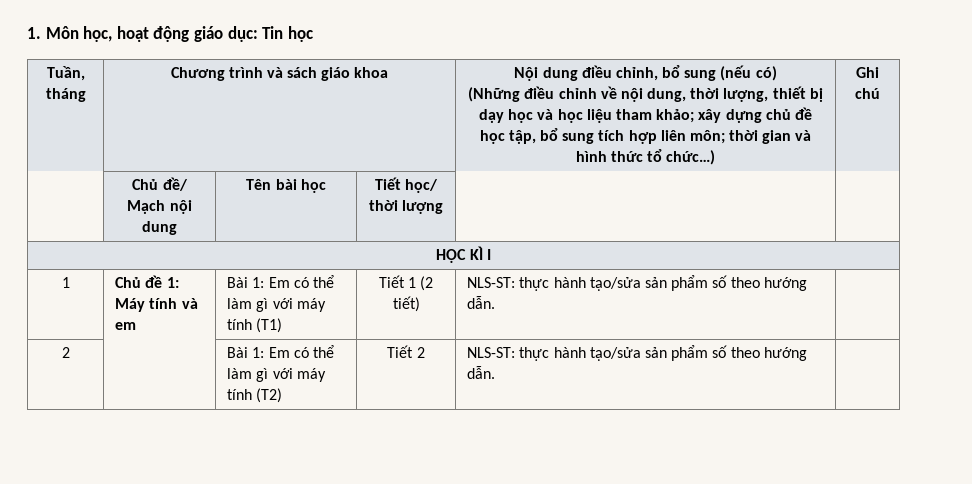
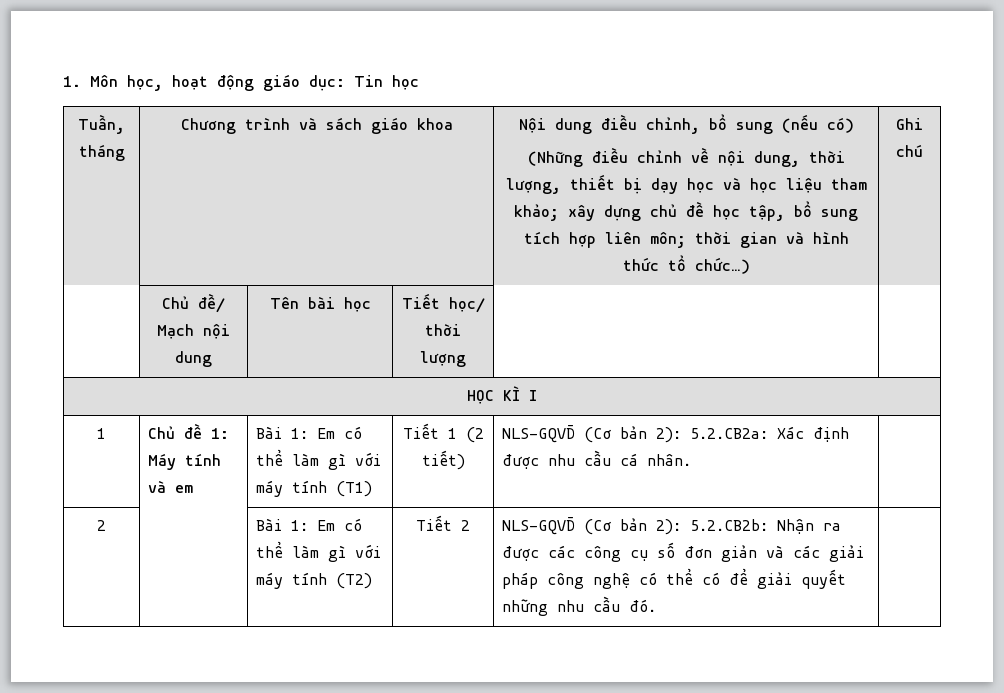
[467,275,807,291] [467,296,496,309] NLS-ST: thực hành tạo/sửa sản phẩm số theo hướng dẫn. -> [502,425,850,443] [502,450,692,469] NLS-GQVĐ (Cơ bản 2): 5.2.CB2a: Xác định được nhu cầu cá nhân.
[467,345,807,361] [467,366,496,379] NLS-ST: thực hành tạo/sửa sản phẩm số theo hướng dẫn. -> [502,517,842,535] [502,542,865,562] [502,568,847,589] [502,596,657,616] NLS-GQVĐ (Cơ bản 2): 5.2.CB2b: Nhận ra được các công cụ số đơn giản và các giải pháp công nghệ có thể có để giải quyết những nhu cầu đó.

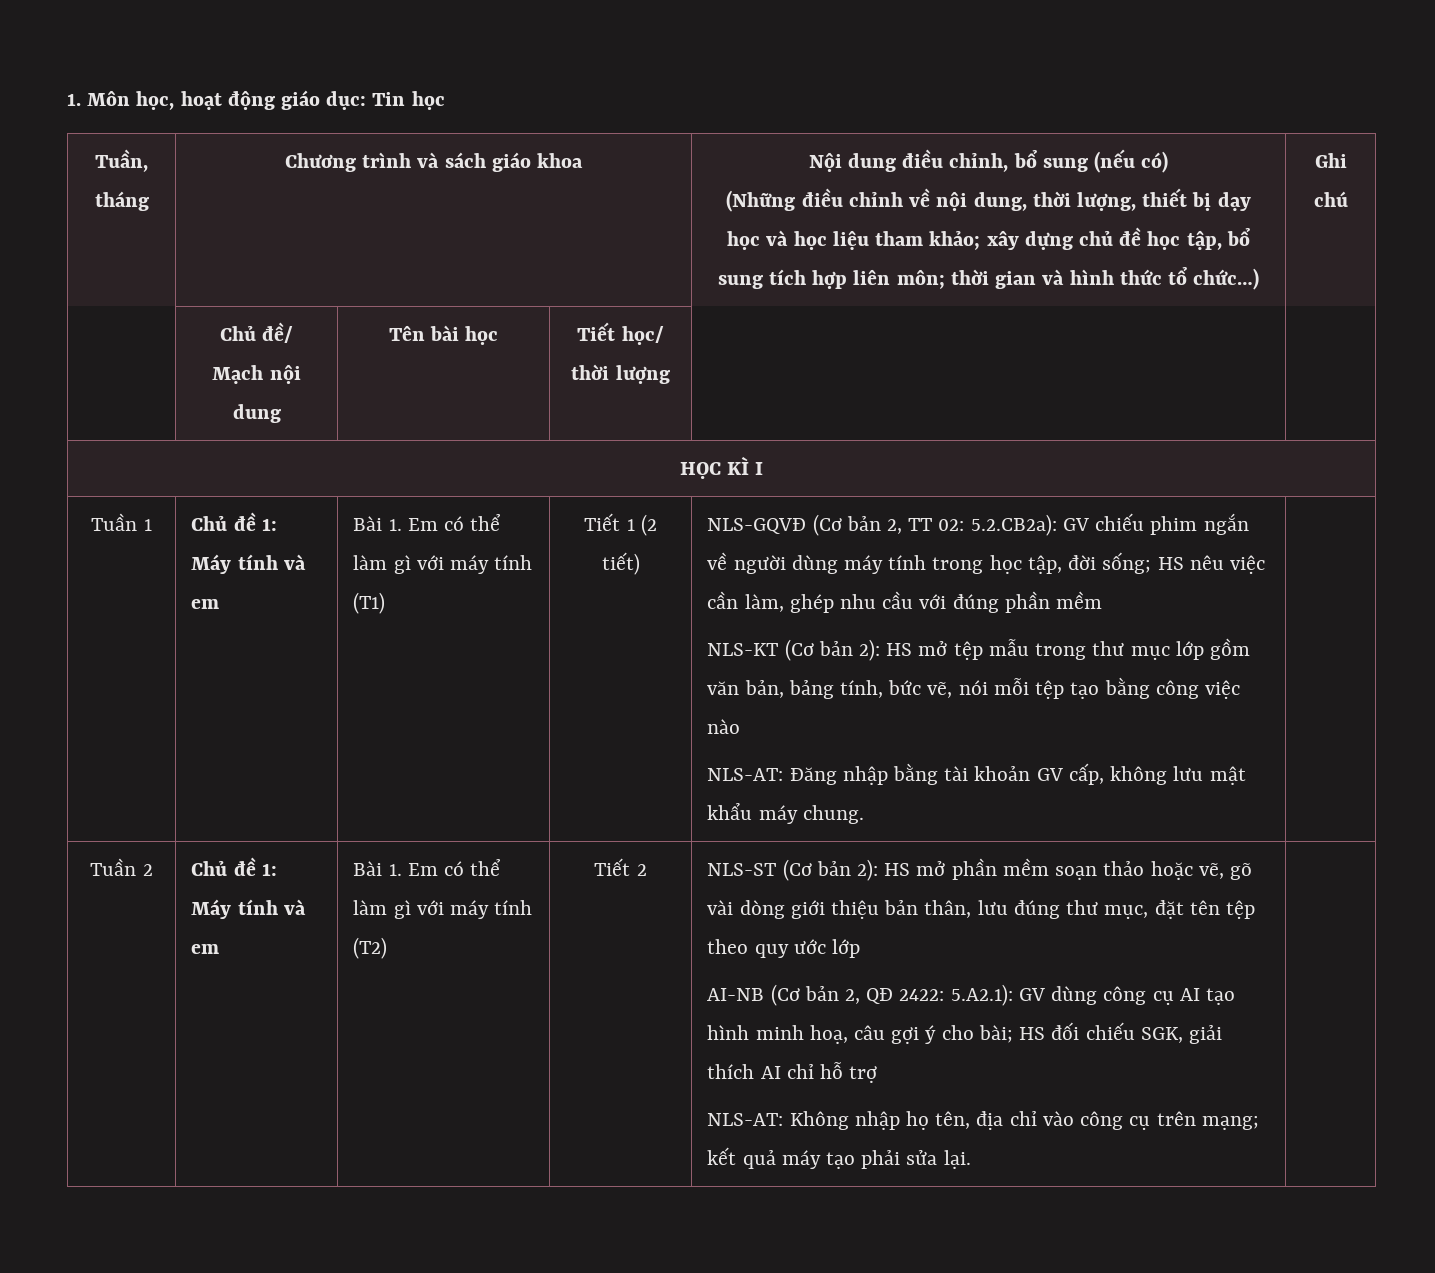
(537, 395) none -> [91,513,138,531] Tuần
[291,428,309,439] 1: -> [388,519,402,531] 1.
[656,426,850,443] [502,450,692,469] [97,520,106,531] [256,518,309,531] 2): 5.2.CB2a: Xác định được nhu cầu cá nhân. | // 2 | | Bài 1: -> [887,513,1249,536] [707,552,1265,574] [707,591,1103,613] [707,638,1250,661] [707,677,1240,699] [707,719,741,734] [707,763,1246,785] [707,803,864,824] [90,858,153,876] [191,857,277,876] [191,899,306,919] [191,944,220,954] [353,861,402,876] 2, TT 02: 5.2.CB2a): GV chiếu phim ngắn về người dùng máy tính trong học tập, đời sống; HS nêu việc cần làm, ghép nhu cầu với đúng phần mềm // NLS-KT (Cơ bản 2): HS mở tệp mẫu trong thư mục lớp gồm văn bản, bảng tính, bức vẽ, nói mỗi tệp tạo bằng công việc nào // NLS-AT: Đăng nhập bằng tài khoản GV cấp, không lưu mật khẩu máy chung. | // Tuần 2 | Chủ đề 1: Máy tính và em | Bài 1.
[502,517,842,535] [502,542,865,562] [502,568,847,589] [502,596,657,616] NLS-GQVĐ (Cơ bản 2): 5.2.CB2b: Nhận ra được các công cụ số đơn giản và các giải pháp công nghệ có thể có để giải quyết những nhu cầu đó. -> [707,858,1252,881] [707,900,1255,919] [707,939,861,958] [707,984,1235,1006] [707,1022,1222,1044] [707,1062,878,1083] [707,1111,1259,1130] [707,1147,971,1169] NLS-ST (Cơ bản 2): HS mở phần mềm soạn thảo hoặc vẽ, gõ vài dòng giới thiệu bản thân, lưu đúng thư mục, đặt tên tệp theo quy ước lớp // AI-NB (Cơ bản 2, QĐ 2422: 5.A2.1): GV dùng công cụ AI tạo hình minh hoạ, câu gợi ý cho bài; HS đối chiếu SGK, giải thích AI chỉ hỗ trợ // NLS-AT: Không nhập họ tên, địa chỉ vào công cụ trên mạng; kết quả máy tạo phải sửa lại.

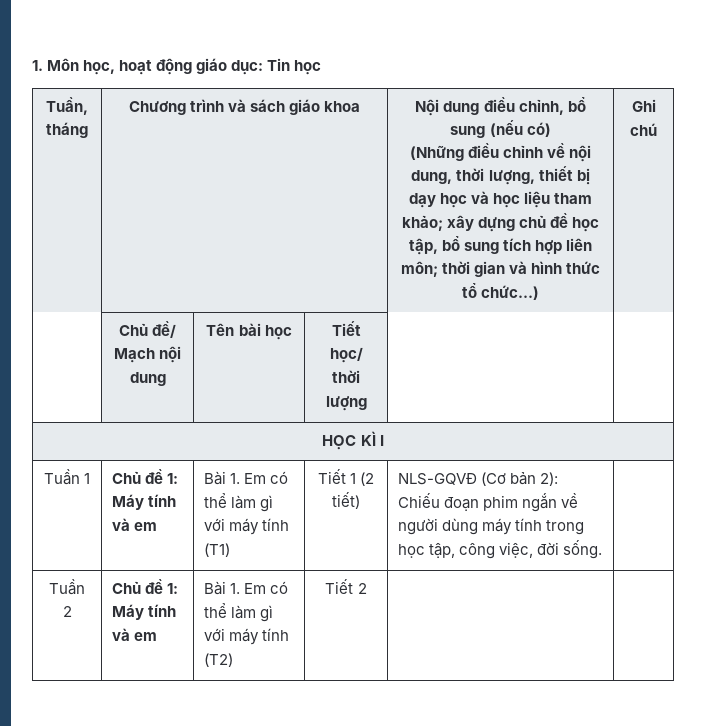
[887,513,1145,536] 2, TT 02: 5.2.CB2a): GV chiếu -> [540,472,559,486] [398,493,480,512] 2): Chiếu đoạn
[1068,552,1265,574] [707,591,1103,613] [707,638,1250,661] [707,677,1240,699] [707,719,741,734] [707,763,1246,785] [707,803,864,824] đời sống; HS nêu việc cần làm, ghép nhu cầu với đúng phần mềm // NLS-KT (Cơ bản 2): HS mở tệp mẫu trong thư mục lớp gồm văn bản, bảng tính, bức vẽ, nói mỗi tệp tạo bằng công việc nào // NLS-AT: Đăng nhập bằng tài khoản GV cấp, không lưu mật khẩu máy chung. -> [459,540,603,559] công việc, đời sống.
[707,858,1252,881] [707,900,1255,919] [707,939,861,958] [707,984,1235,1006] [707,1022,1222,1044] [707,1062,878,1083] [707,1111,1259,1130] [707,1147,971,1169] NLS-ST (Cơ bản 2): HS mở phần mềm soạn thảo hoặc vẽ, gõ vài dòng giới thiệu bản thân, lưu đúng thư mục, đặt tên tệp theo quy ước lớp // AI-NB (Cơ bản 2, QĐ 2422: 5.A2.1): GV dùng công cụ AI tạo hình minh hoạ, câu gợi ý cho bài; HS đối chiếu SGK, giải thích AI chỉ hỗ trợ // NLS-AT: Không nhập họ tên, địa chỉ vào công cụ trên mạng; kết quả máy tạo phải sửa lại. -> (367, 588) none

